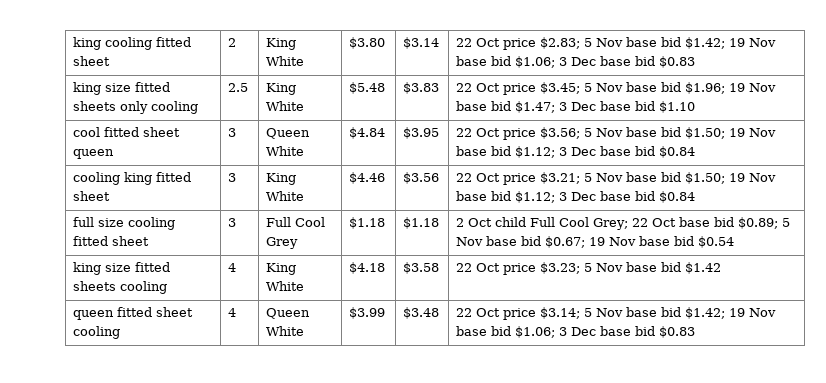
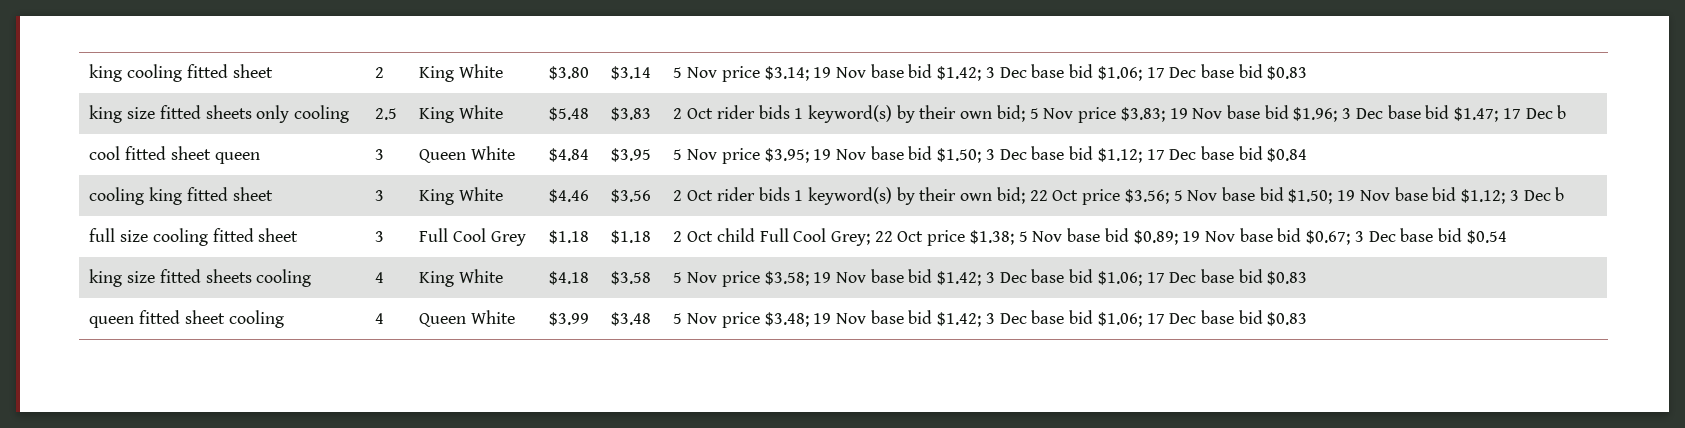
[456,37,777,50] [456,56,568,68] 22 Oct price $2.83; 5 Nov base bid $1.42; 19 Nov base bid $1.06; 3 -> [673,64,1165,82] 5 Nov price $3.14; 19 Nov base bid $1.42; 3 Dec base bid $1.06; 17
[456,82,777,95] [456,101,696,113] 22 Oct price $3.45; 5 Nov base bid $1.96; 19 Nov base bid $1.47; 3 Dec base bid $1.10 -> [673,105,1567,123] 2 Oct rider bids 1 keyword(s) by their own bid; 5 Nov price $3.83; 19 Nov base bid $1.96; 3 Dec base bid $1.47; 17 Dec b
[456,127,777,140] [456,146,568,158] 22 Oct price $3.56; 5 Nov base bid $1.50; 19 Nov base bid $1.12; 3 -> [673,146,1165,164] 5 Nov price $3.95; 19 Nov base bid $1.50; 3 Dec base bid $1.12; 17
[456,172,581,185] 22 Oct price $3.21; -> [673,187,1169,205] 2 Oct rider bids 1 keyword(s) by their own bid; 22 Oct price $3.56;
[600,191,696,203] base bid $0.84 -> [1555,187,1565,201] b
[679,217,791,229] [456,236,695,248] base bid $0.89; 5 Nov base bid $0.67; 19 Nov base bid -> [927,228,1463,246] price $1.38; 5 Nov base bid $0.89; 19 Nov base bid $0.67; 3 Dec base bid
[456,262,722,275] 22 Oct price $3.23; 5 Nov base bid $1.42 -> [673,269,1308,287] 5 Nov price $3.58; 19 Nov base bid $1.42; 3 Dec base bid $1.06; 17 Dec base bid $0.83
[456,307,777,320] [456,326,568,338] 22 Oct price $3.14; 5 Nov base bid $1.42; 19 Nov base bid $1.06; 3 -> [673,310,1165,328] 5 Nov price $3.48; 19 Nov base bid $1.42; 3 Dec base bid $1.06; 17

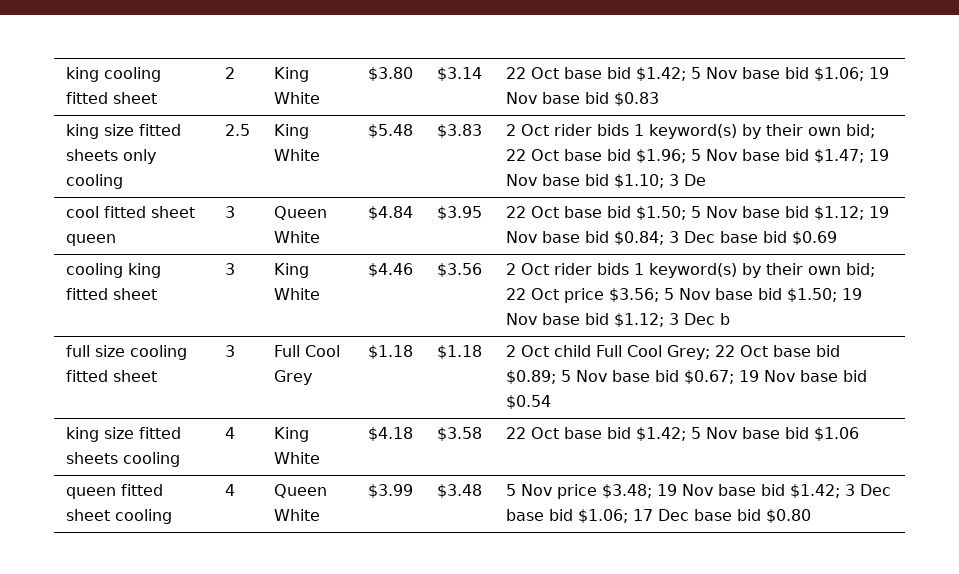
[673,64,1197,82] 5 Nov price $3.14; 19 Nov base bid $1.42; 3 Dec base bid $1.06; 17 Dec -> [505,67,889,81] [505,92,537,104] 22 Oct base bid $1.42; 5 Nov base bid $1.06; 19 Nov
[1029,105,1567,123] 5 Nov price $3.83; 19 Nov base bid $1.96; 3 Dec base bid $1.47; 17 Dec b -> [505,149,889,163] [505,174,706,188] 22 Oct base bid $1.96; 5 Nov base bid $1.47; 19 Nov base bid $1.10; 3 De
[673,146,1308,164] 5 Nov price $3.95; 19 Nov base bid $1.50; 3 Dec base bid $1.12; 17 Dec base bid $0.84 -> [505,206,889,220] [505,231,837,245] 22 Oct base bid $1.50; 5 Nov base bid $1.12; 19 Nov base bid $0.84; 3 Dec base bid $0.69
[927,228,1463,246] price $1.38; 5 Nov base bid $0.89; 19 Nov base bid $0.67; 3 Dec base bid -> [773,345,841,357] [505,370,867,384] base bid $0.89; 5 Nov base bid $0.67; 19 Nov base bid
[673,269,1308,287] 5 Nov price $3.58; 19 Nov base bid $1.42; 3 Dec base bid $1.06; 17 Dec base bid $0.83 -> [505,427,859,441] 22 Oct base bid $1.42; 5 Nov base bid $1.06
[1267,312,1308,326] $0.83 -> [765,509,811,523] $0.80

